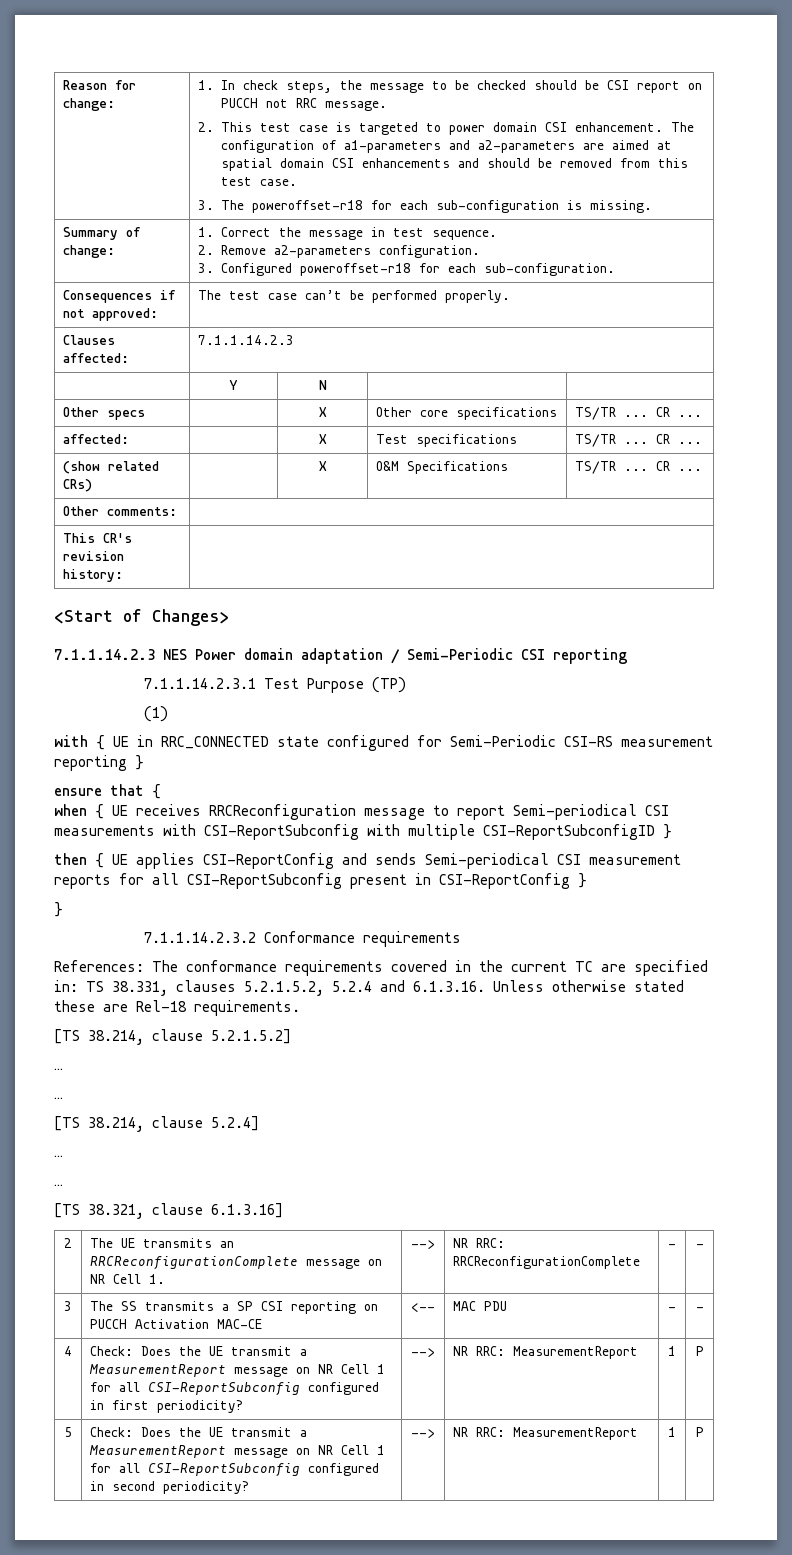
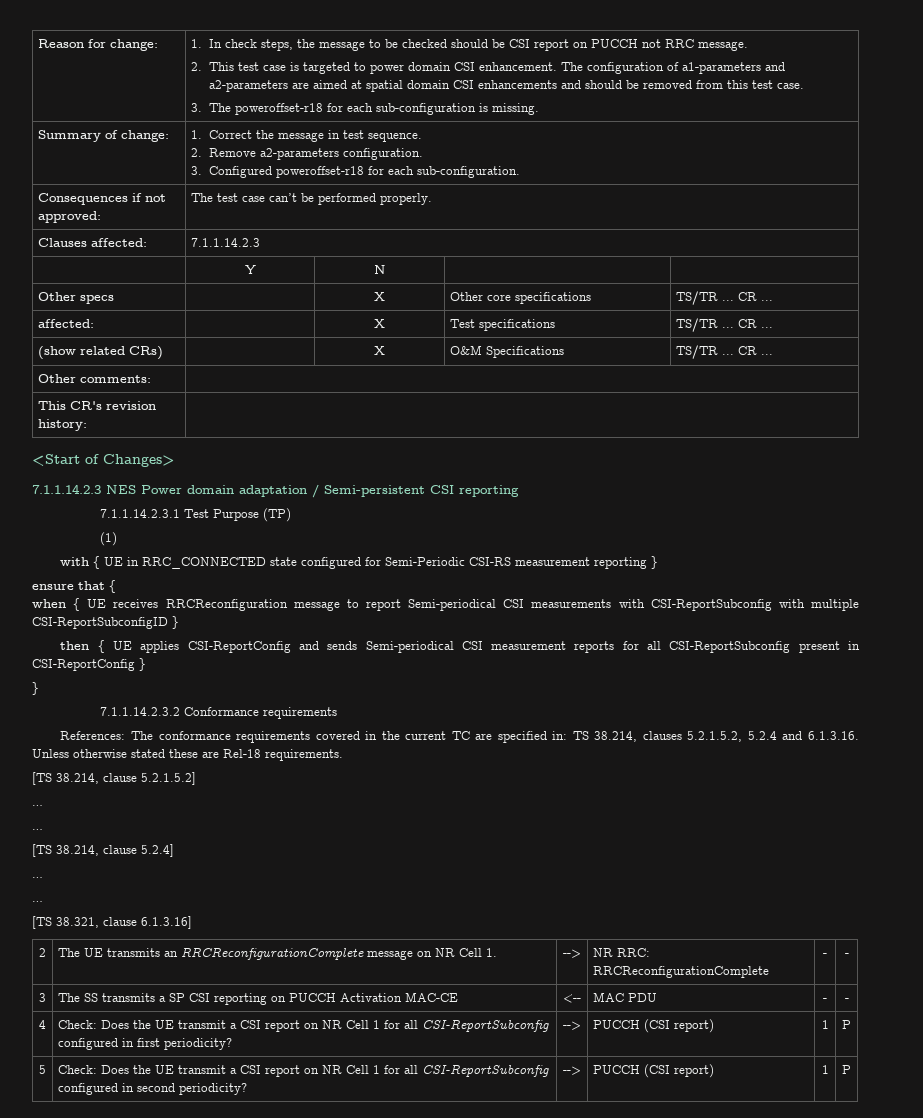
[407,648,513,660] Semi-Periodic -> [324,485,425,497] Semi-persistent
[112,981,168,996] 38.331, -> [594,731,638,742] 38.214,
[89,1364,289,1377] MeasurementReport message -> [240,1020,301,1032] CSI report
[453,1346,639,1359] NR RRC: MeasurementReport -> [593,1019,715,1033] PUCCH (CSI report)
[89,1445,289,1458] MeasurementReport message -> [240,1065,301,1077] CSI report
[453,1427,639,1440] NR RRC: MeasurementReport -> [593,1064,715,1078] PUCCH (CSI report)

